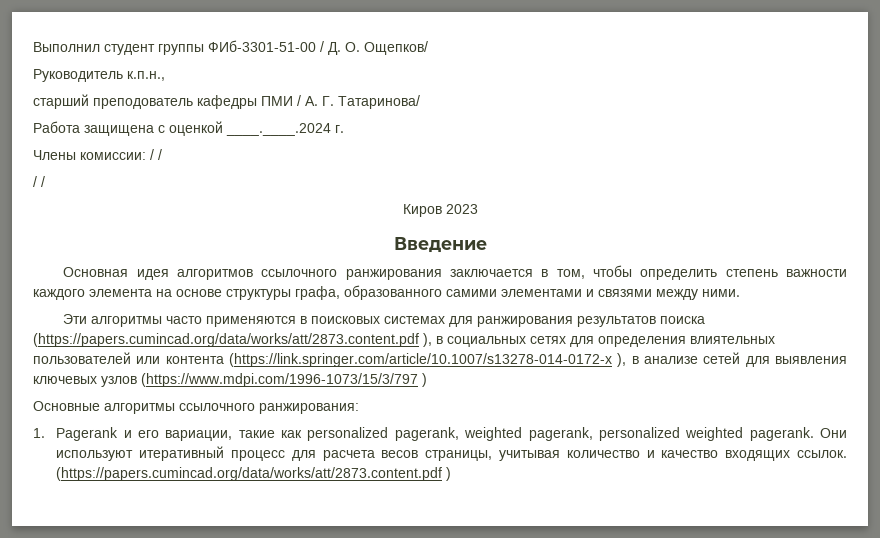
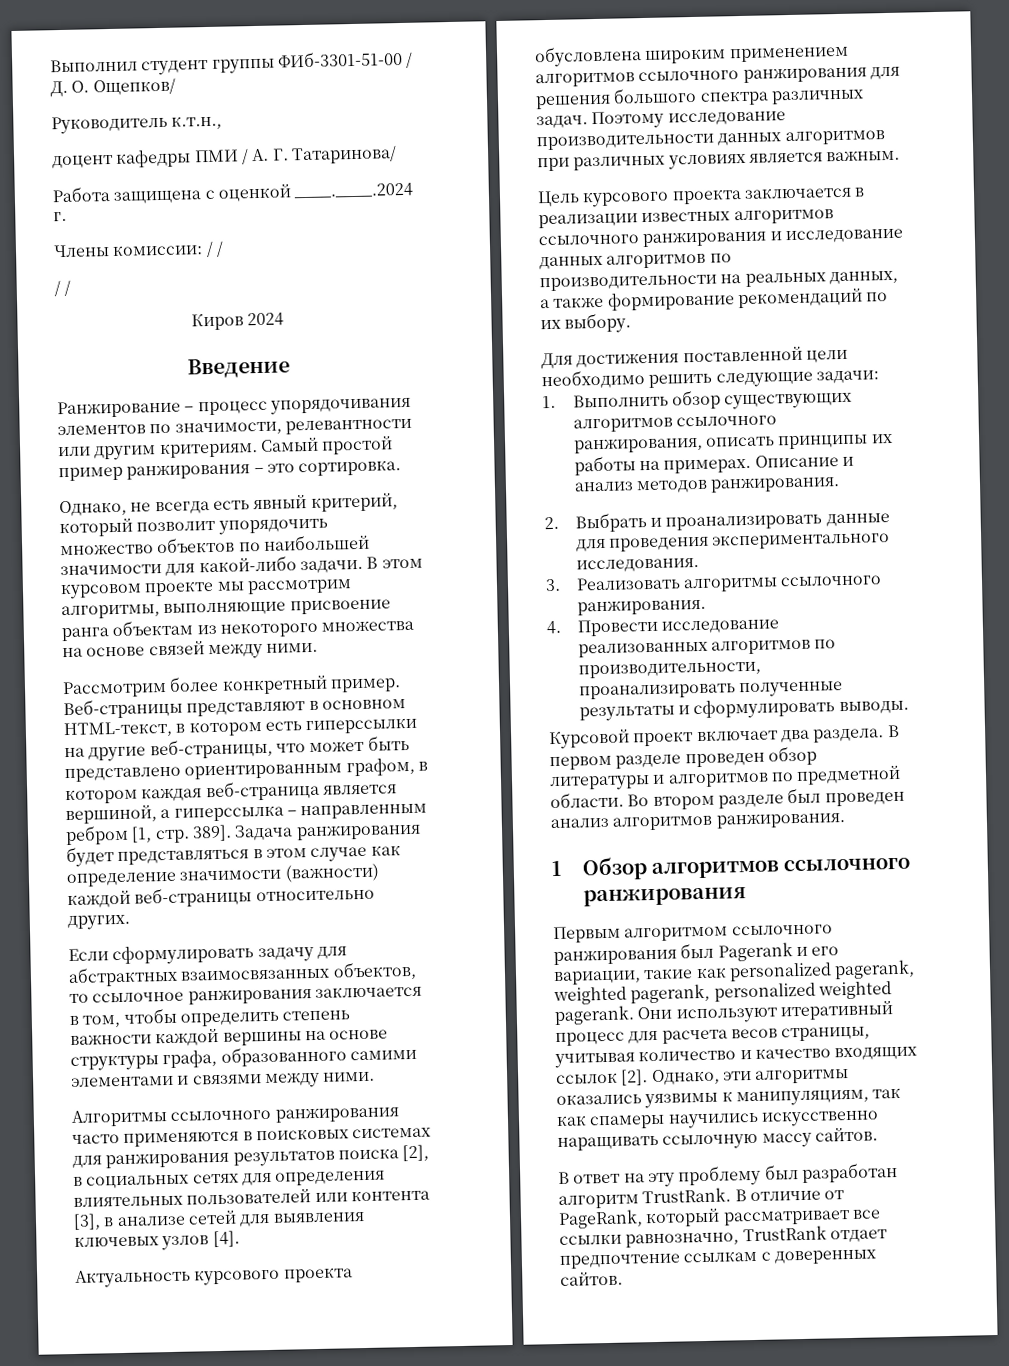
[127,71,165,81] [33,94,193,109] к.п.н., // старший преподователь -> [171,115,223,130] [52,154,113,169] к.т.н., // доцент
[445,204,478,214] 2023 -> [247,312,285,327] 2024
[63,267,338,280] Основная идея алгоритмов ссылочного -> [57,397,411,419] [57,418,412,436] [58,435,394,461] [58,460,402,482] [59,492,398,517] [59,517,328,538] [60,533,370,556] [60,555,423,576] [60,579,352,600] [61,599,391,620] [61,619,415,642] [62,640,319,660] [62,674,401,699] [63,697,406,720] [63,717,418,739] [64,734,410,762] [64,757,428,783] [65,779,397,805] [65,803,428,825] [65,823,421,846] [66,845,401,868] [66,863,380,888] [67,886,375,909] [67,914,130,931] [68,944,347,966] [68,960,417,988] [69,991,185,1004] Ранжирование – процесс упорядочивания элементов по значимости, релевантности или другим критериям. Самый простой пример ранжирования – это сортировка. // Однако, не всегда есть явный критерий, который позволит упорядочить множество объектов по наибольшей значимости для какой-либо задачи. В этом курсовом проекте мы рассмотрим алгоритмы, выполняющие присвоение ранга объектам из некоторого множества на основе связей между ними. // Рассмотрим более конкретный пример. Веб-страницы представляют в основном HTML-текст, в котором есть гиперссылки на другие веб-страницы, что может быть представлено ориентированным графом, в котором каждая веб-страница является вершиной, а гиперссылка – направленным ребром [1, стр. 389]. Задача ранжирования будет представляться в этом случае как определение значимости (важности) каждой веб-страницы относительно других. // Если сформулировать задачу для абстрактных взаимосвязанных объектов, то ссылочное
[33,289,152,300] каждого элемента -> [155,1027,302,1047] каждой вершины
[63,314,163,327] Эти алгоритмы -> [71,1106,399,1127] Алгоритмы ссылочного ранжирования
[33,333,432,347] (https://papers.cumincad.org/data/works/att/2873.content.pdf ), -> [402,1144,430,1162] [2],
[229,353,627,367] (https://link.springer.com/article/10.1007/s13278-014-0172-x ), -> [73,1213,101,1230] [3],
[141,373,427,387] [33,401,359,414] [33,428,45,438] (https://www.mdpi.com/1996-1073/15/3/797 ) // Основные алгоритмы ссылочного ранжирования: // 1. -> [212,1230,240,1248] [75,1267,353,1288] [534,45,849,68] [535,66,900,88] [535,86,864,110] [536,110,786,130] [536,130,885,151] [537,149,901,172] [537,186,866,208] [538,209,834,229] [538,228,903,248] [539,253,732,270] [539,270,898,292] [540,287,889,311] [540,312,632,334] [541,345,848,370] [541,369,879,390] [542,389,853,410] [572,415,777,433] [573,433,893,454] [573,454,854,476] [573,476,841,494] [544,512,890,533] [575,532,891,552] [575,557,699,573] [545,575,883,593] [576,598,706,616] [546,618,779,637] [577,639,837,658] [577,661,761,679] [578,681,843,700] [578,698,909,722] [548,724,900,750] [549,745,817,771] [549,764,902,792] [550,787,905,810] [550,812,846,831] [551,856,911,881] [582,887,746,907] [553,924,833,944] [553,942,715,966] [4]. // Актуальность курсового проекта обусловлена широким применением алгоритмов ссылочного ранжирования для решения большого спектра различных задач. Поэтому исследование производительности данных алгоритмов при различных условиях является важным. // Цель курсового проекта заключается в реализации известных алгоритмов ссылочного ранжирования и исследование данных алгоритмов по производительности на реальных данных, а также формирование рекомендаций по их выбору. // Для достижения поставленной цели необходимо решить следующие задачи: // 1. Выполнить обзор существующих алгоритмов ссылочного ранжирования, описать принципы их работы на примерах. Описание и анализ методов ранжирования. // 2. Выбрать и проанализировать данные для проведения экспериментального исследования. // 3. Реализовать алгоритмы ссылочного ранжирования. // 4. Провести исследование реализованных алгоритмов по производительности, проанализировать полученные результаты и сформулировать выводы. // Курсовой проект включает два раздела. В первом разделе проведен обзор литературы и алгоритмов по предметной области. Во втором разделе был проведен анализ алгоритмов ранжирования. // 1 Обзор алгоритмов ссылочного ранжирования // Первым алгоритмом ссылочного ранжирования был
[796,450,847,458] [56,467,452,481] ссылок. (https://papers.cumincad.org/data/works/att/2873.content.pdf ) -> [556,1068,850,1086] [556,1087,902,1109] [556,1109,879,1130] [557,1126,878,1152] [558,1162,898,1188] [558,1187,845,1209] [558,1207,881,1229] [559,1225,887,1248] [559,1249,877,1269] [560,1270,623,1286] ссылок [2]. Однако, эти алгоритмы оказались уязвимы к манипуляциям, так как спамеры научились искусственно наращивать ссылочную массу сайтов. // В ответ на эту проблему был разработан алгоритм TrustRank. В отличие от PageRank, который рассматривает все ссылки равнозначно, TrustRank отдает предпочтение ссылкам с доверенных сайтов.

